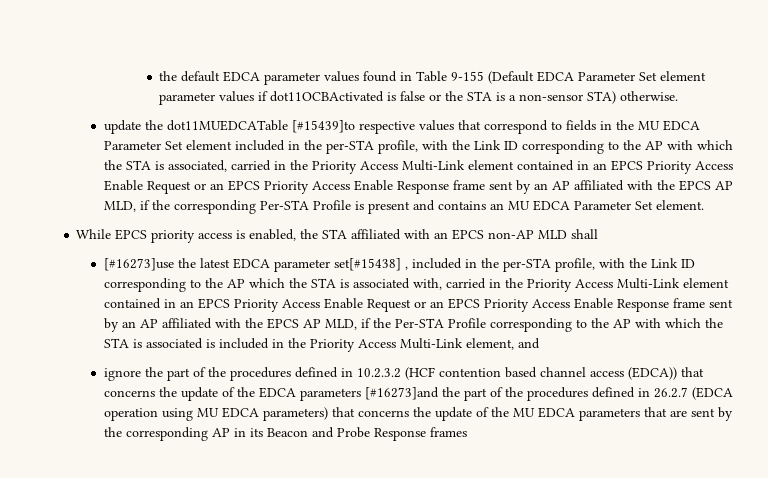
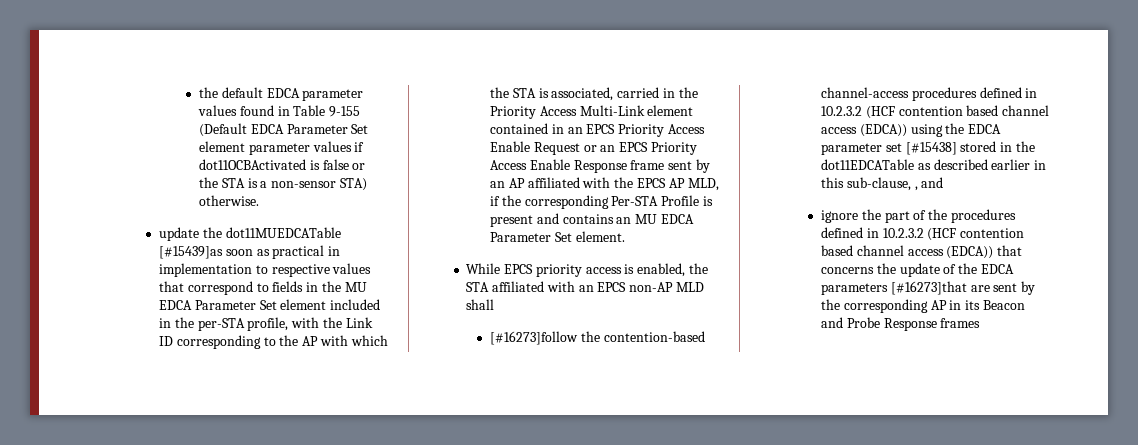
[291,120,355,133] [#15439]to -> [159,245,341,259] [159,263,268,277] [#15439]as soon as practical in implementation to
[103,258,695,272] [103,278,729,292] [103,298,733,312] [103,318,723,332] [103,338,514,352] [#16273]use the latest EDCA parameter set[#15438] , included in the per-STA profile, with the Link ID corresponding to the AP which the STA is associated with, carried in the Priority Access Multi-Link element contained in an EPCS Priority Access Enable Request or an EPCS Priority Access Enable Response frame sent by an AP affiliated with the EPCS AP MLD, if the Per-STA Profile corresponding to the AP with which the STA is associated is included in the Priority Access Multi-Link element, -> [490,331,705,345] [821,87,1038,101] [821,105,1050,119] [821,123,1002,137] [821,141,1035,155] [821,159,1047,170] [821,177,918,191] [#16273]follow the contention-based channel-access procedures defined in 10.2.3.2 (HCF contention based channel access (EDCA)) using the EDCA parameter set [#15438] stored in the dot11EDCATable as described earlier in this sub-clause, ,
[364,387,733,401] [103,407,667,421] [#16273]and the part of the procedures defined in 26.2.7 (EDCA operation using MU EDCA parameters) that concerns the update of the MU EDCA parameters that -> [890,281,967,295] [#16273]that

